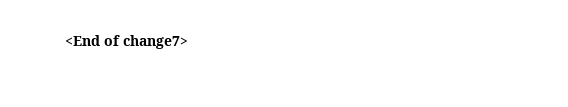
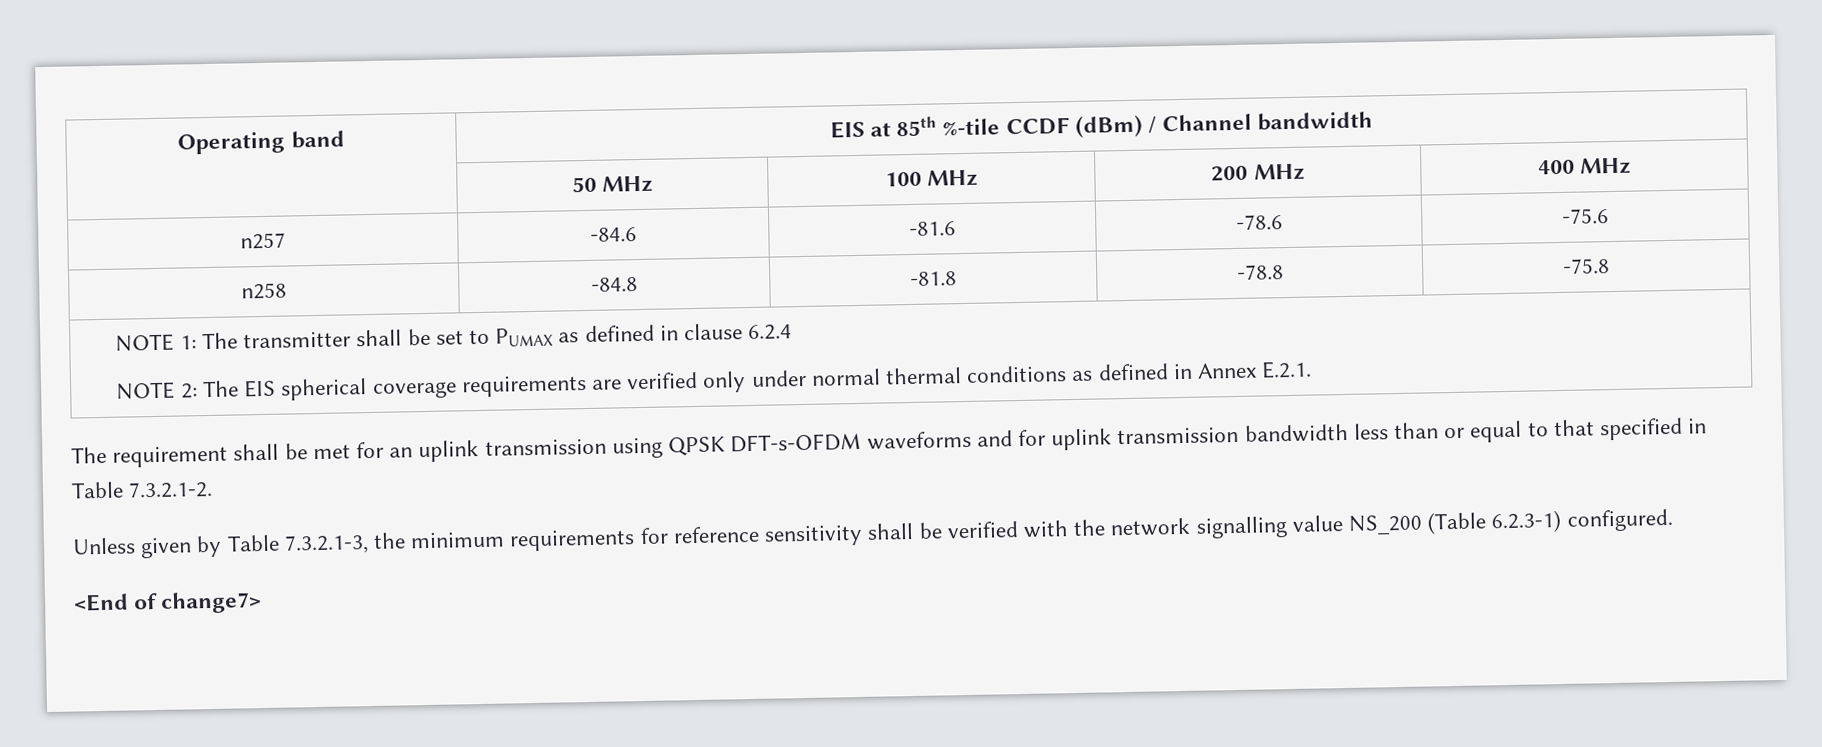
(65, 40) none -> [177,130,345,155] [829,111,1374,139] [571,175,654,193] [884,169,979,187] [1211,163,1305,182] [1537,157,1632,175] [240,232,286,250] [590,227,637,242] [908,221,956,237] [1235,214,1283,230] [1562,208,1609,224] [241,282,287,300] [591,277,638,292] [909,271,957,287] [1236,264,1284,280] [1562,258,1610,274] [115,323,793,352] [116,360,1313,401] [71,417,1708,468] [71,480,214,499] [72,508,1674,559] Operating band | EIS at 85th %-tile CCDF (dBm) / Channel bandwidth // | 50 MHz | 100 MHz | 200 MHz | 400 MHz // n257 | -84.6 | -81.6 | -78.6 | -75.6 // n258 | -84.8 | -81.8 | -78.8 | -75.8 // NOTE 1: The transmitter shall be set to PUMAX as defined in clause 6.2.4 // NOTE 2: The EIS spherical coverage requirements are verified only under normal thermal conditions as defined in Annex E.2.1. // The requirement shall be met for an uplink transmission using QPSK DFT-s-OFDM waveforms and for uplink transmission bandwidth less than or equal to that specified in Table 7.3.2.1-2. // Unless given by Table 7.3.2.1-3, the minimum requirements for reference sensitivity shall be verified with the network signalling value NS_200 (Table 6.2.3-1) configured. //

